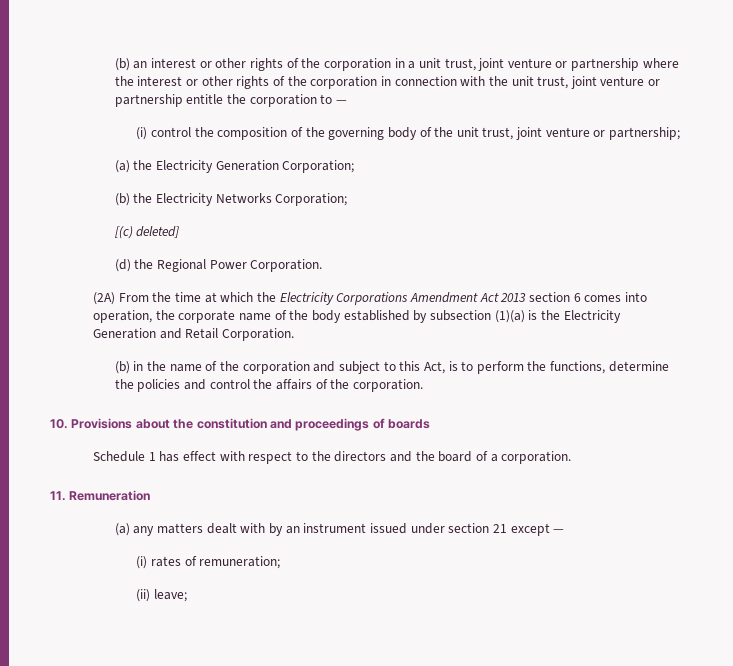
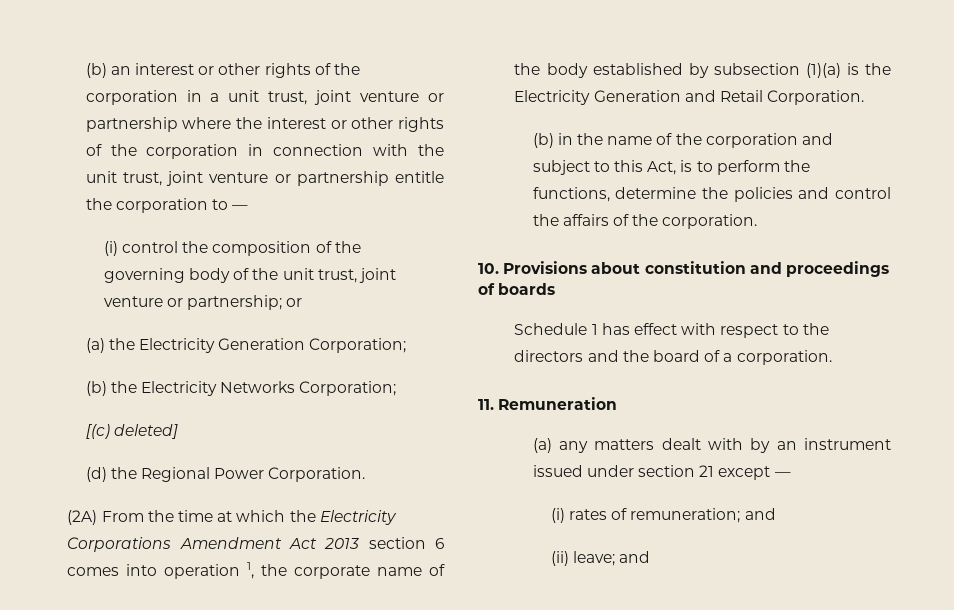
(681, 133) none -> [286,298,303,307] or
[93,310,153,323] operation, -> [164,562,255,579] operation 1,
[173,419,194,429] the -> (641, 268) none
(281, 562) none -> [744,508,776,520] and
(188, 595) none -> [619,551,651,563] and

